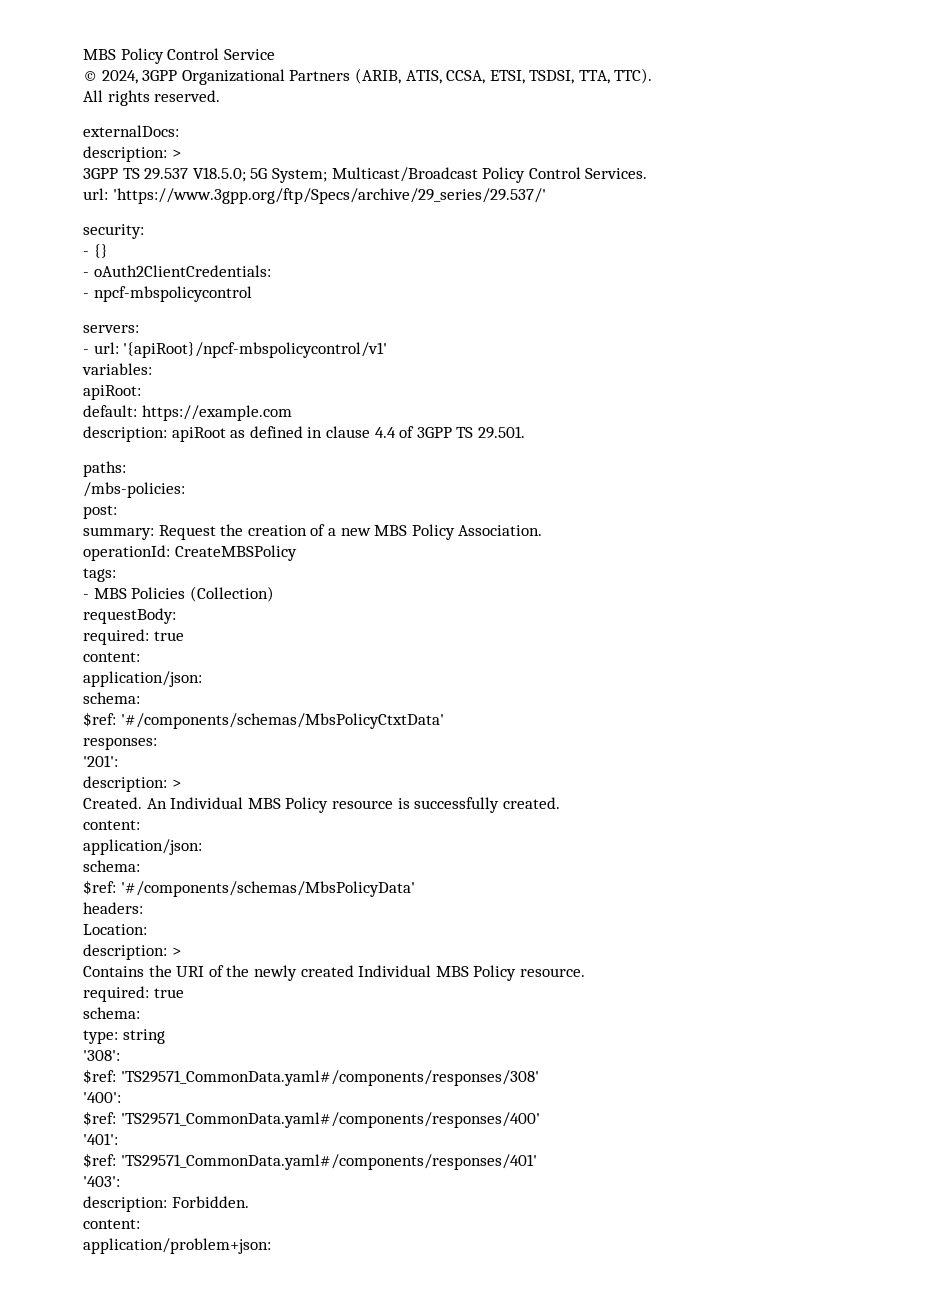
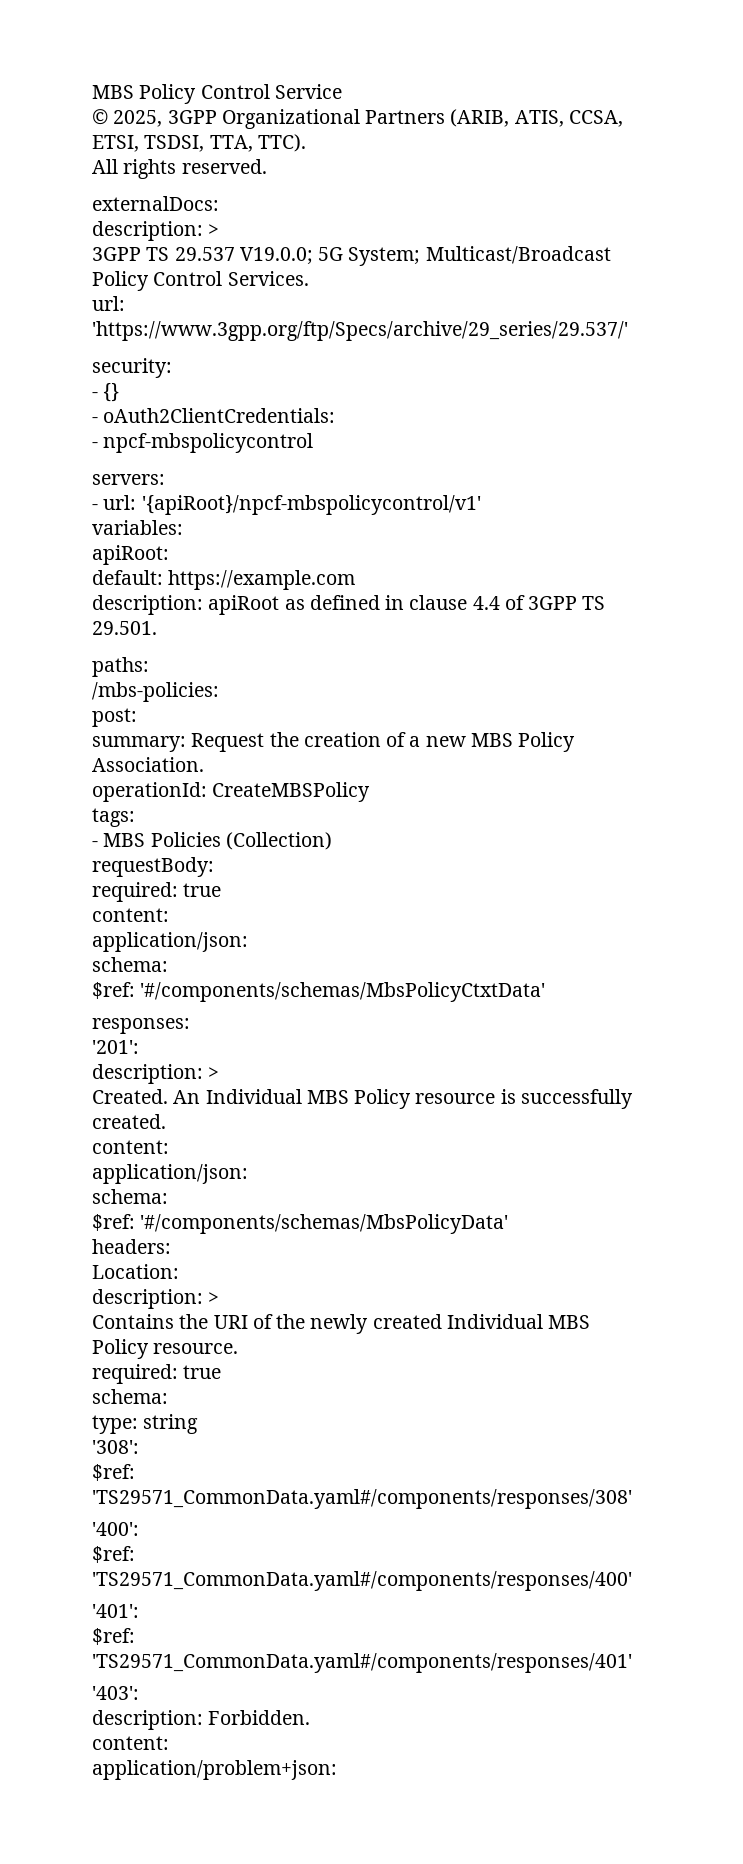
[101,70,138,84] 2024, -> [113,110,163,127] 2025,
[192,167,246,182] V18.5.0; -> [239,247,313,265] V19.0.0;

